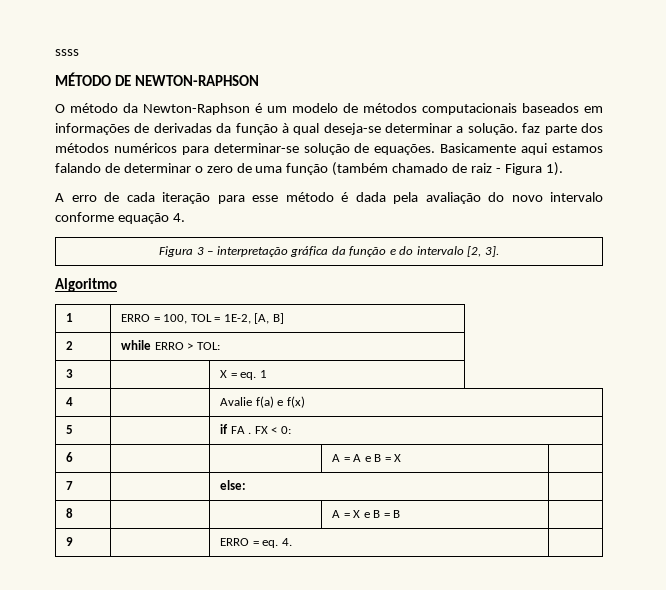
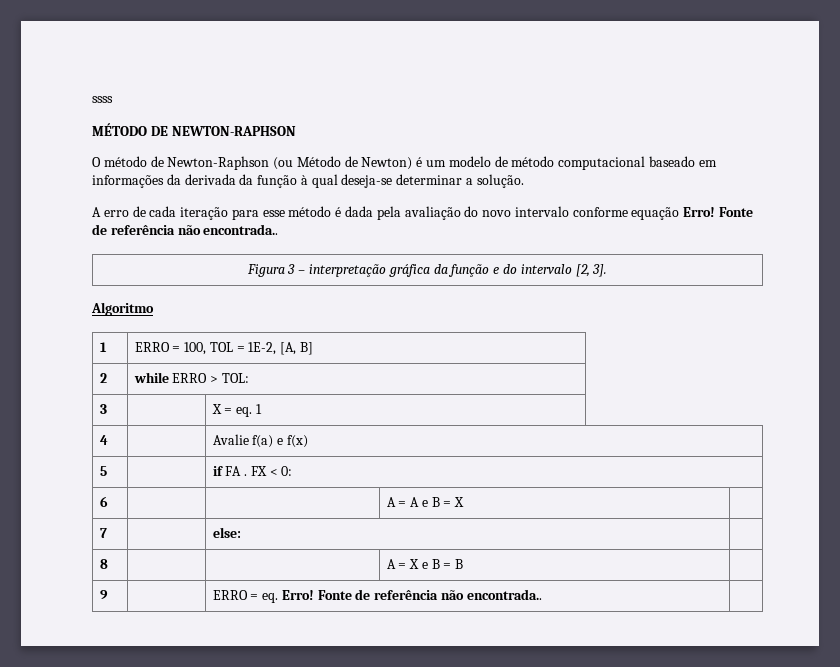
[122,103,603,115] [55,123,212,135] da Newton-Raphson é um modelo de métodos computacionais baseados em informações de derivadas -> [150,156,717,170] [92,174,236,188] de Newton-Raphson (ou Método de Newton) é um modelo de método computacional baseado em informações da derivada
[522,123,603,135] [55,143,604,155] [55,162,563,176] faz parte dos métodos numéricos para determinar-se solução de equações. Basicamente aqui estamos falando de determinar o zero de uma função (também chamado de raiz - Figura 1). -> (524, 181) none
[172,213,185,222] 4. -> [683,207,754,217] [92,224,279,235] Erro! Fonte de referência não encontrada..
[281,538,292,546] 4. -> [281,589,542,600] Erro! Fonte de referência não encontrada..

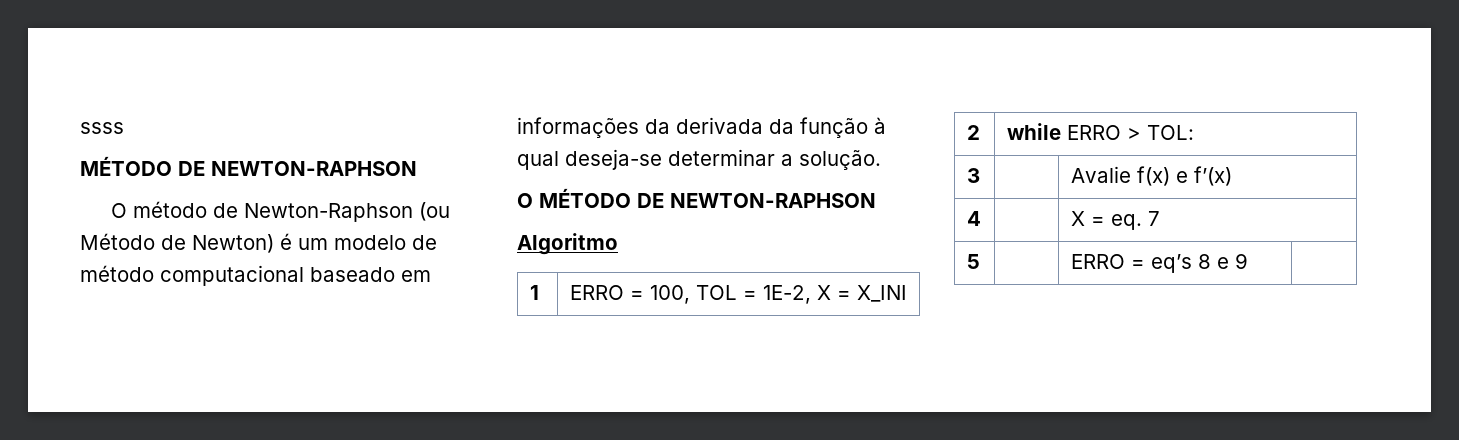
[92,206,754,220] [92,224,279,235] [246,264,608,277] A erro de cada iteração para esse método é dada pela avaliação do novo intervalo conforme equação Erro! Fonte de referência não encontrada.. // Figura 3 – interpretação gráfica da função e do intervalo [2, 3]. -> [517,188,876,208] O MÉTODO DE NEWTON-RAPHSON
[280,342,314,355] [A, B] -> [816,285,907,302] X = X_INI
[211,404,262,417] [99,435,108,445] [212,434,308,448] [99,466,107,476] [212,466,293,476] [99,496,108,507] [386,497,465,507] [99,528,107,538] [212,527,241,538] [99,559,108,569] [386,559,464,569] [99,590,108,600] [212,589,542,603] X = eq. 1 // 4 | | Avalie f(a) e f(x) // 5 | | if FA . FX < 0: // 6 | | | A = A e B = X | // 7 | | else: | // 8 | | | A = X e B = B | // 9 | | ERRO = eq. Erro! Fonte de referência não encontrada.. -> [1070,166,1232,186] [966,211,981,226] [1070,211,1160,230] [966,254,980,269] [1070,253,1248,273] Avalie f(x) e f’(x) // 4 | | X = eq. 7 // 5 | | ERRO = eq’s 8 e 9

